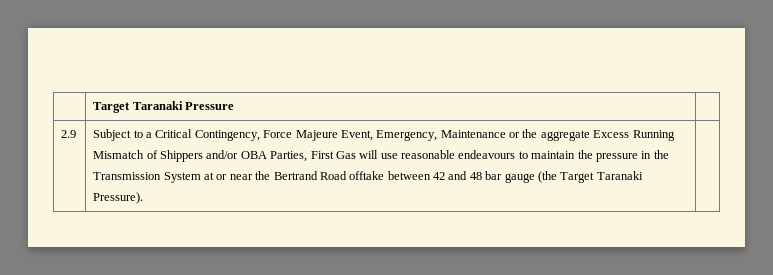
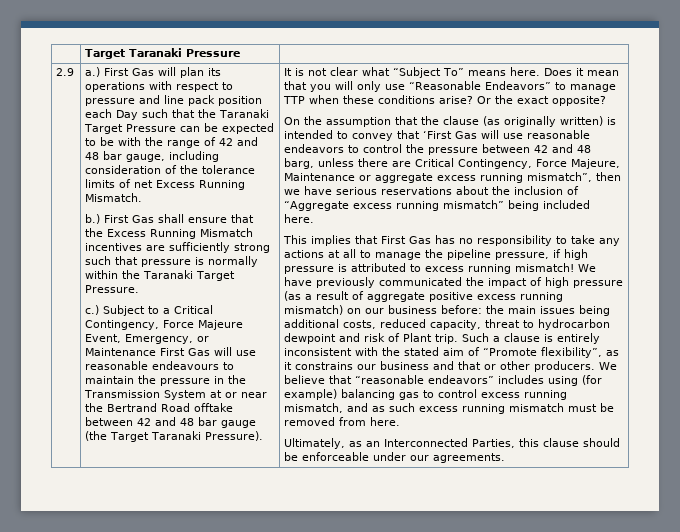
(77, 134) none -> [85,67,222,78] [85,81,234,92] [85,95,263,106] [85,109,270,120] [84,123,275,134] [85,137,259,148] [85,151,220,162] [85,165,256,174] [85,179,246,190] [85,193,143,202] [85,214,255,224] [85,228,254,239] [85,242,271,253] [85,256,259,267] [85,270,236,281] [85,285,140,293] [85,305,100,315] a.) First Gas will plan its operations with respect to pressure and line pack position each Day such that the Taranaki Target Pressure can be expected to be with the range of 42 and 48 bar gauge, including consideration of the tolerance limits of net Excess Running Mismatch. // b.) First Gas shall ensure that the Excess Running Mismatch incentives are sufficiently strong such that pressure is normally within the Taranaki Target Pressure. // c.)
[440,129,675,141] [93,150,308,162] Maintenance or the aggregate Excess Running Mismatch of Shippers and/or OBA Parties, -> [197,336,210,342] [85,348,157,356] or Maintenance
(144, 198) none -> [284,67,620,78] [284,81,617,92] [283,95,607,106] [284,116,617,127] [284,130,591,141] [284,144,592,155] [284,158,621,169] [284,172,622,183] [284,186,580,195] [284,200,591,211] [284,214,315,223] [283,235,621,246] [284,249,589,260] [284,263,597,274] [284,277,624,288] [284,291,564,302] [284,305,611,316] [284,319,611,330] [284,333,601,344] [284,347,620,358] [284,361,618,372] [284,375,603,386] [284,389,568,400] [284,403,615,414] [284,417,401,426] [284,438,621,449] [284,452,506,463] It is not clear what “Subject To” means here. Does it mean that you will only use “Reasonable Endeavors” to manage TTP when these conditions arise? Or the exact opposite? // On the assumption that the clause (as originally written) is intended to convey that ‘First Gas will use reasonable endeavors to control the pressure between 42 and 48 barg, unless there are Critical Contingency, Force Majeure, Maintenance or aggregate excess running mismatch”, then we have serious reservations about the inclusion of “Aggregate excess running mismatch” being included here. // This implies that First Gas has no responsibility to take any actions at all to manage the pipeline pressure, if high pressure is attributed to excess running mismatch! We have previously communicated the impact of high pressure (as a result of aggregate positive excess running mismatch) on our business before: the main issues being additional costs, reduced capacity, threat to hydrocarbon dewpoint and risk of Plant trip. Such a clause is entirely inconsistent with the stated aim of “Promote flexibility”, as it constrains our business and that or other producers. We believe that “reasonable endeavors” includes using (for example) balancing gas to control excess running mismatch, and as such excess running mismatch must be removed from here. // Ultimately, as an Interconnected Parties, this clause should be enforceable under our agreements.

